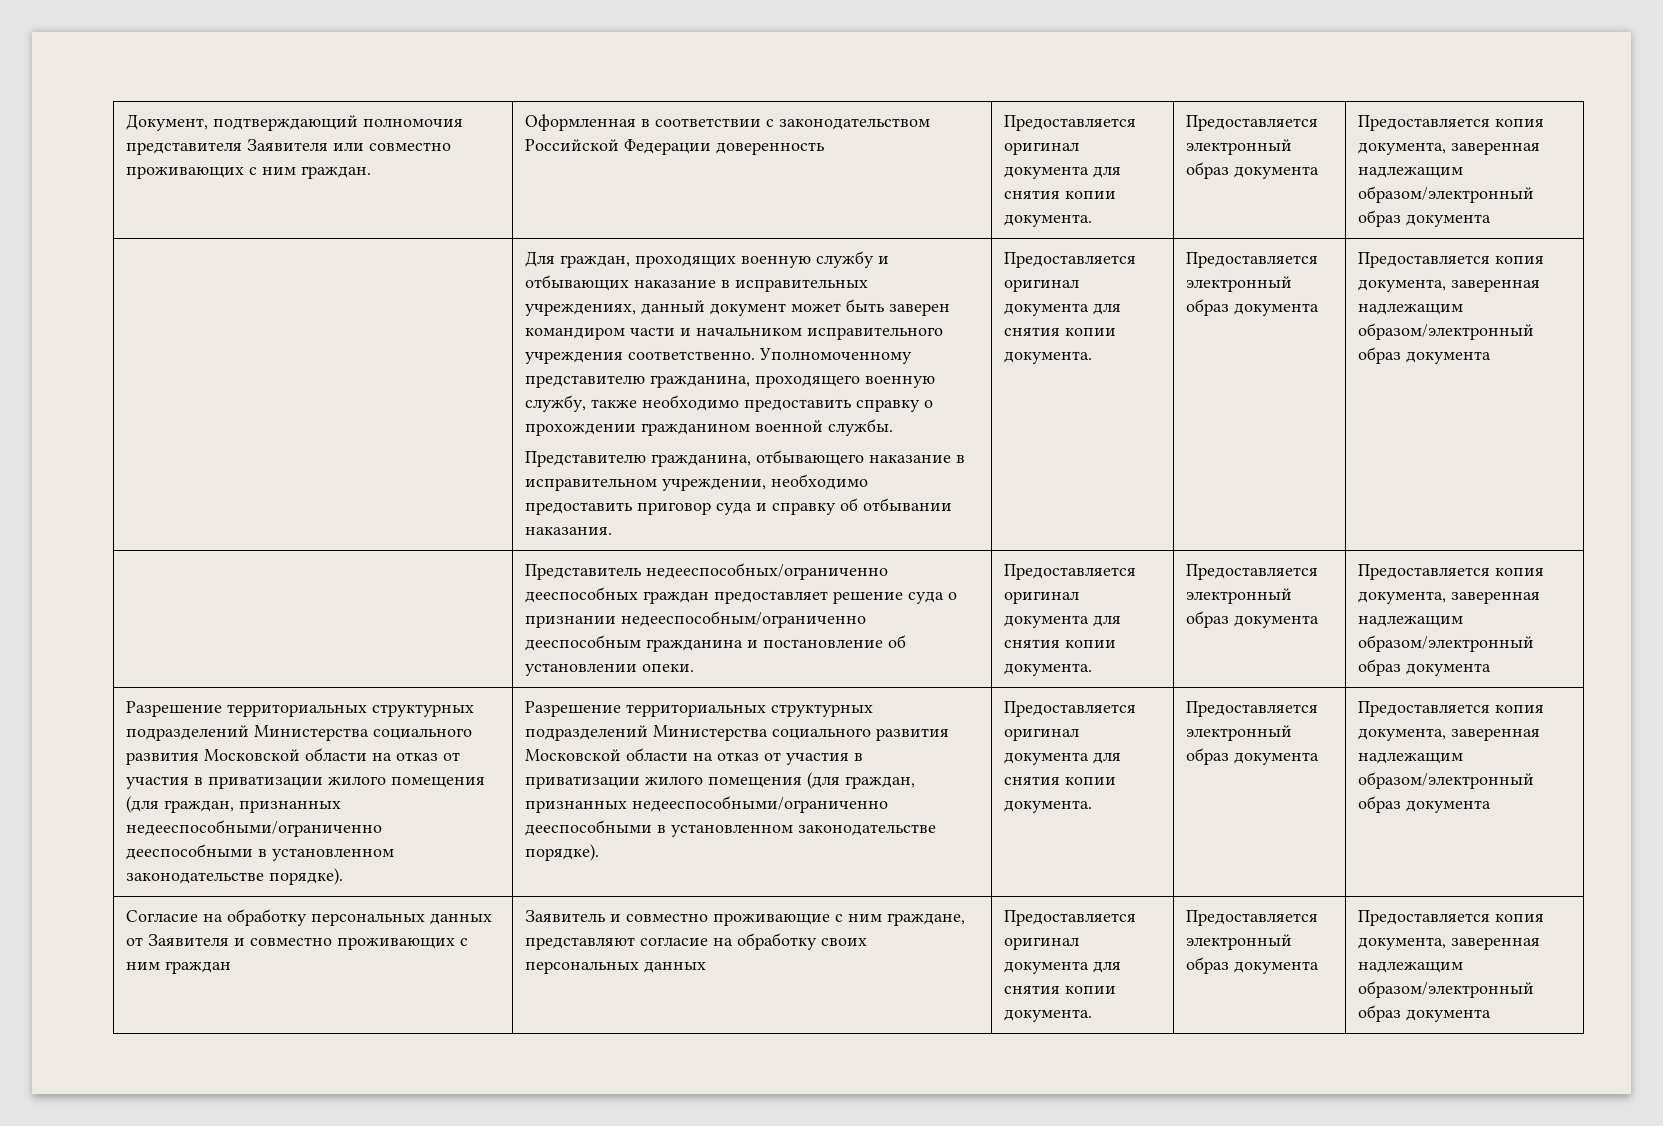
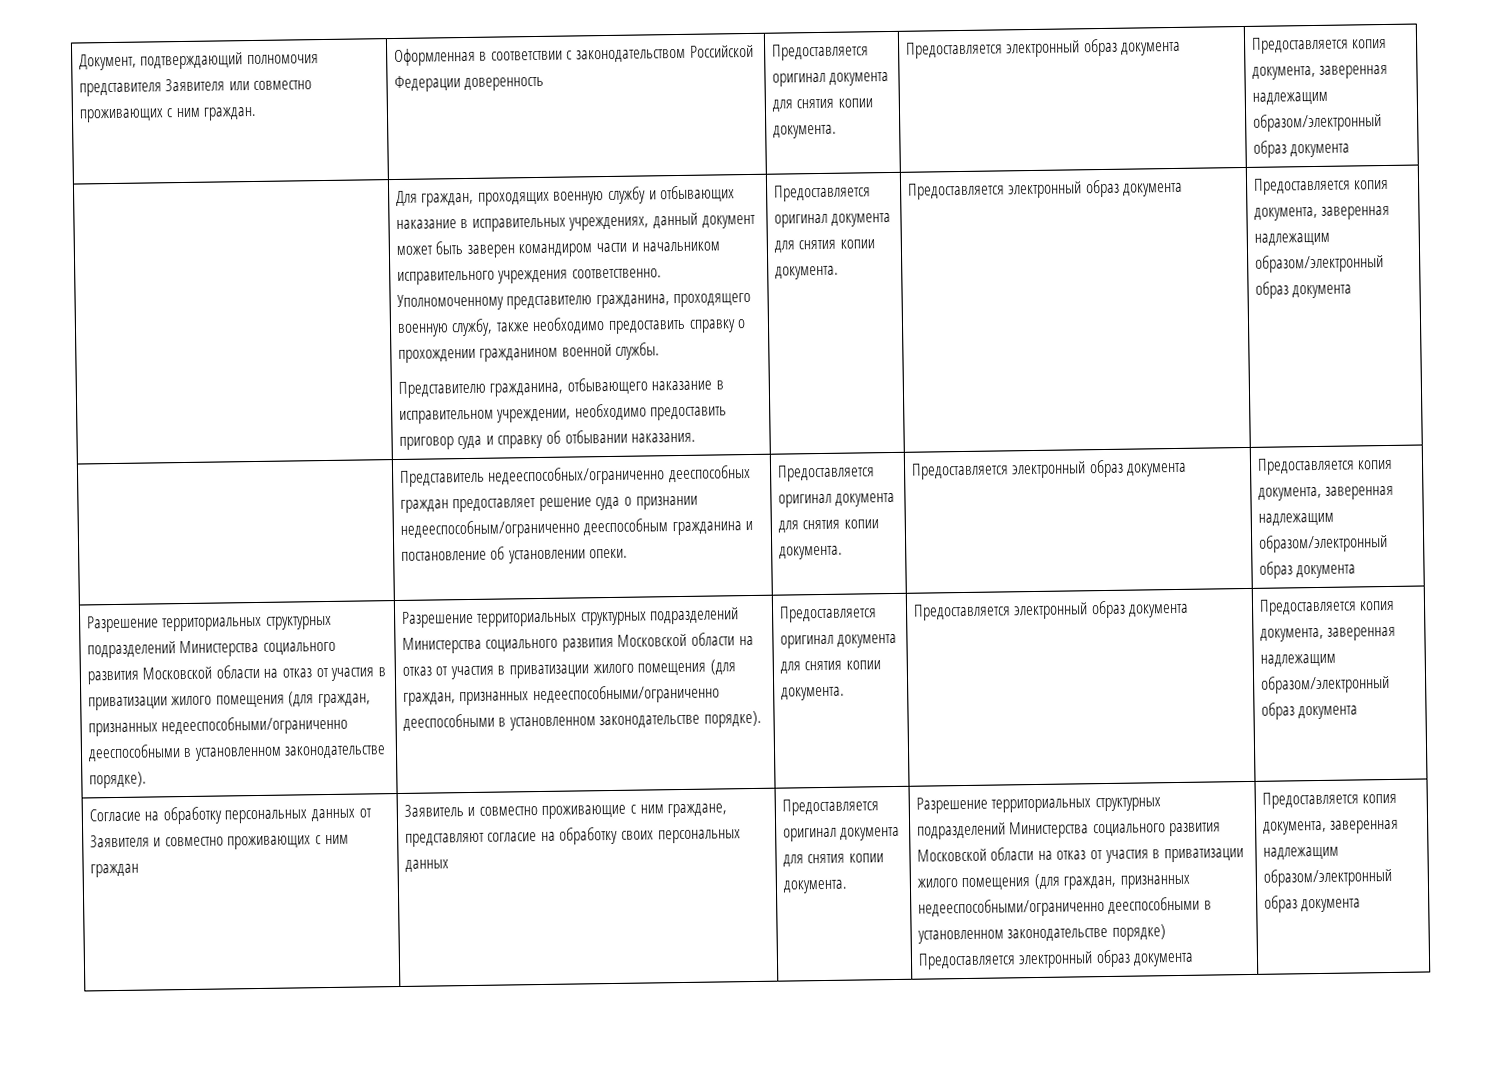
(1092, 1015) none -> [915,796,1161,814] [916,821,1222,840] [916,847,1244,864] [916,873,1190,891] [917,896,1212,918] [916,924,1166,944] Разрешение территориальных структурных подразделений Министерства социального развития Московской области на отказ от участия в приватизации жилого помещения (для граждан, признанных недееспособными/ограниченно дееспособными в установленном законодательстве порядке)

